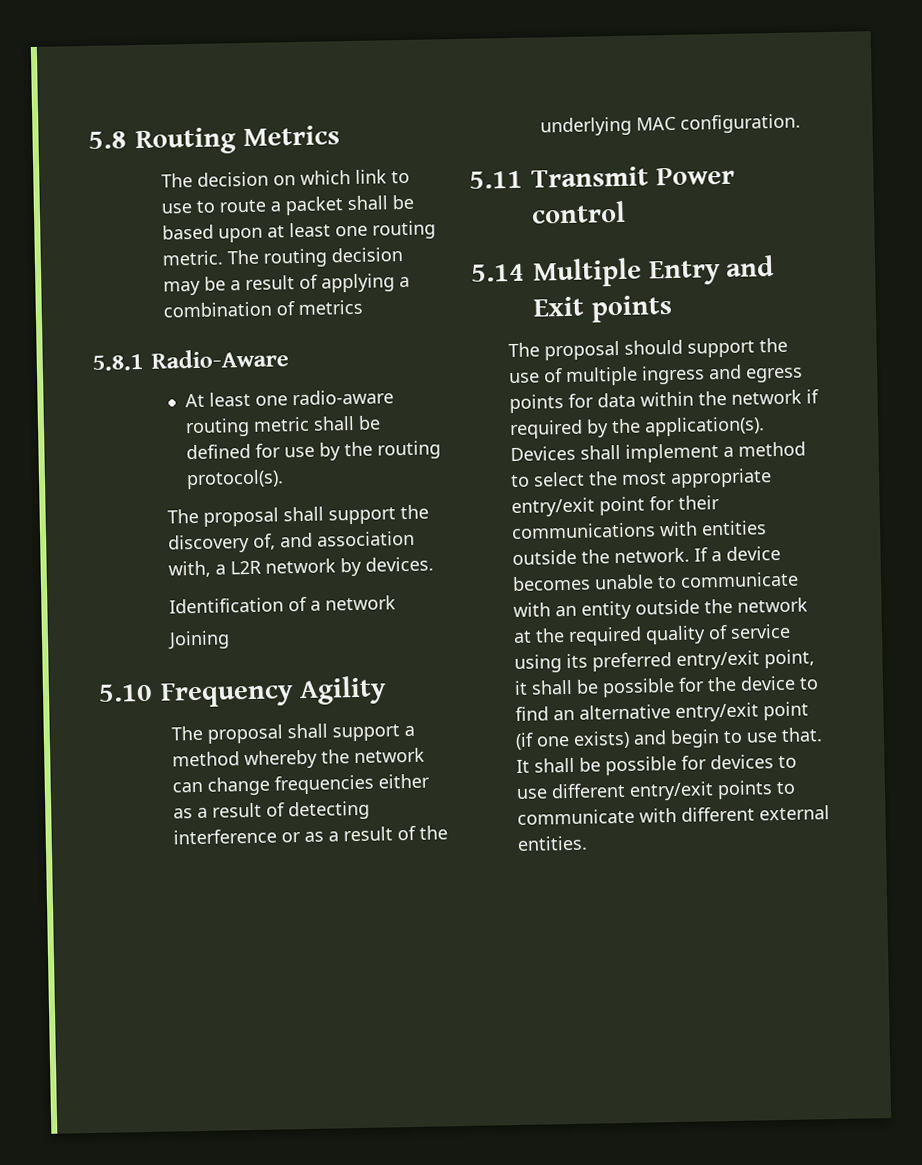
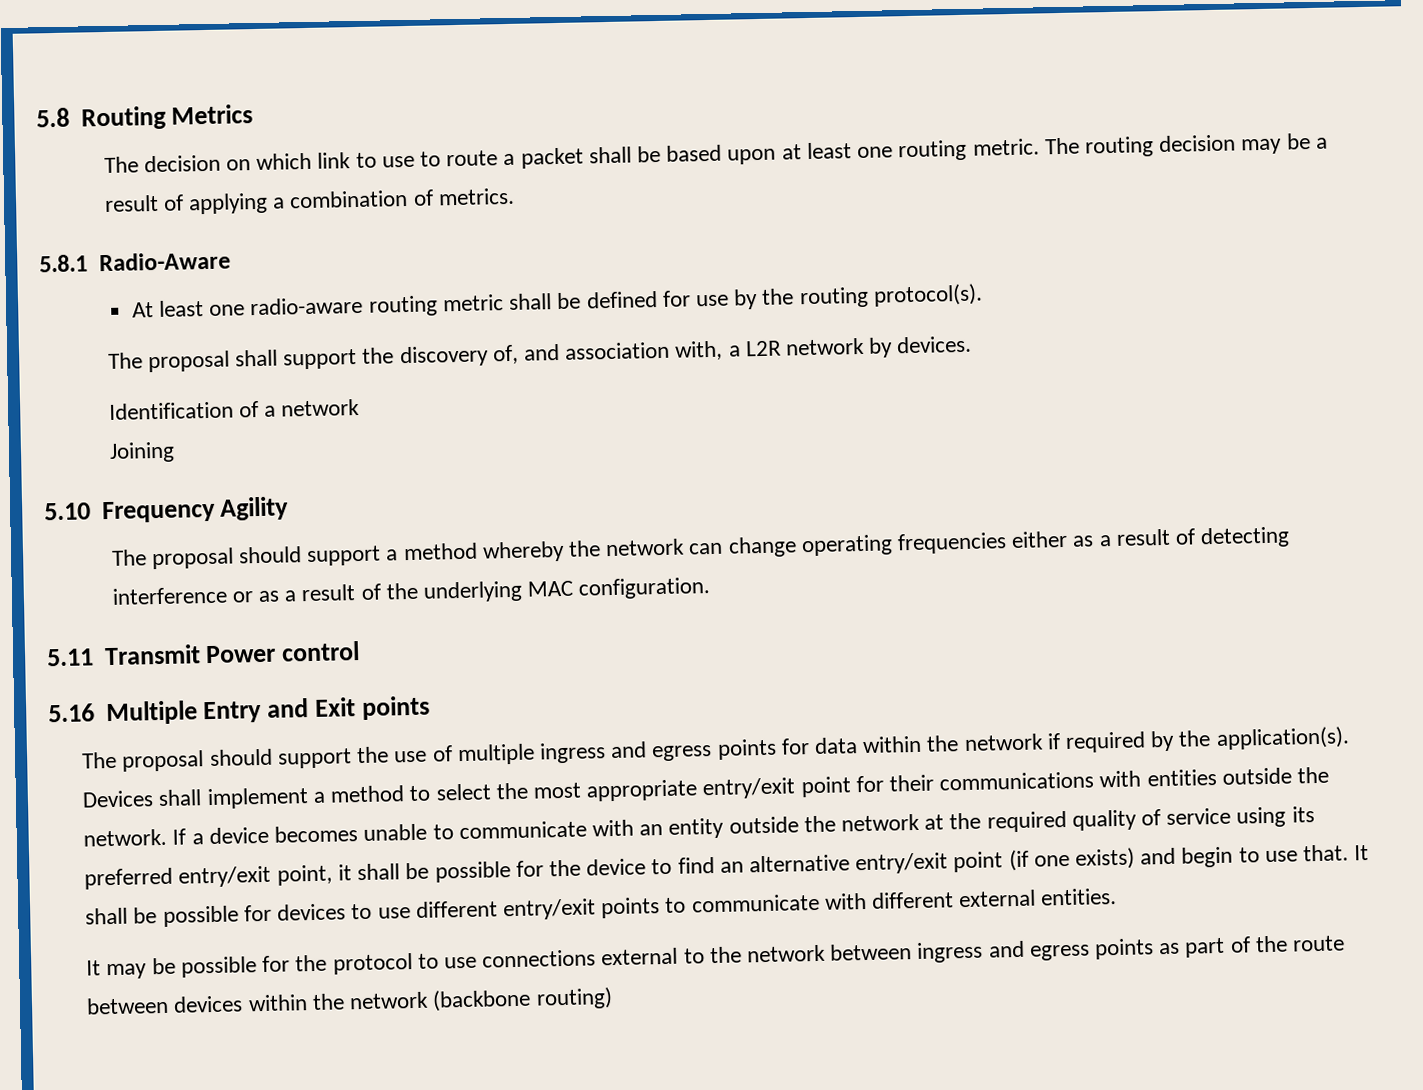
[297,299,363,316] metrics -> [437,187,515,206] metrics.
[286,723,328,739] shall -> [237,546,302,564] should
(270, 786) none -> [800,534,893,557] operating
[471,263,525,282] 5.14 -> [48,703,95,723] 5.16
(588, 843) none -> [86,935,1346,980] [86,987,613,1015] // It may be possible for the protocol to use connections external to the network between ingress and egress points as part of the route between devices within the network (backbone routing)

